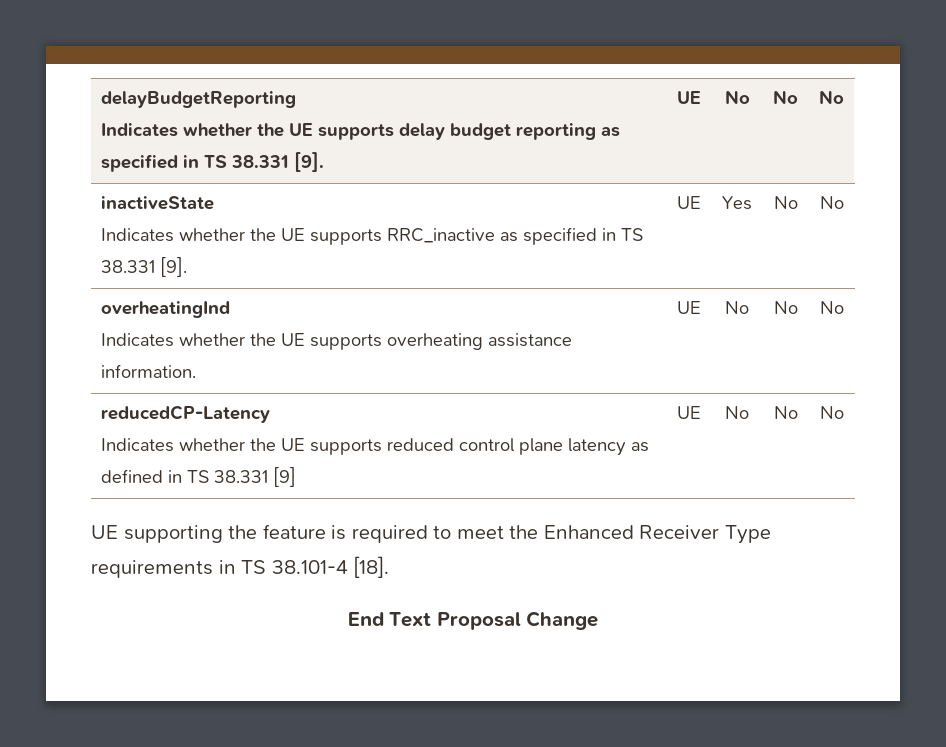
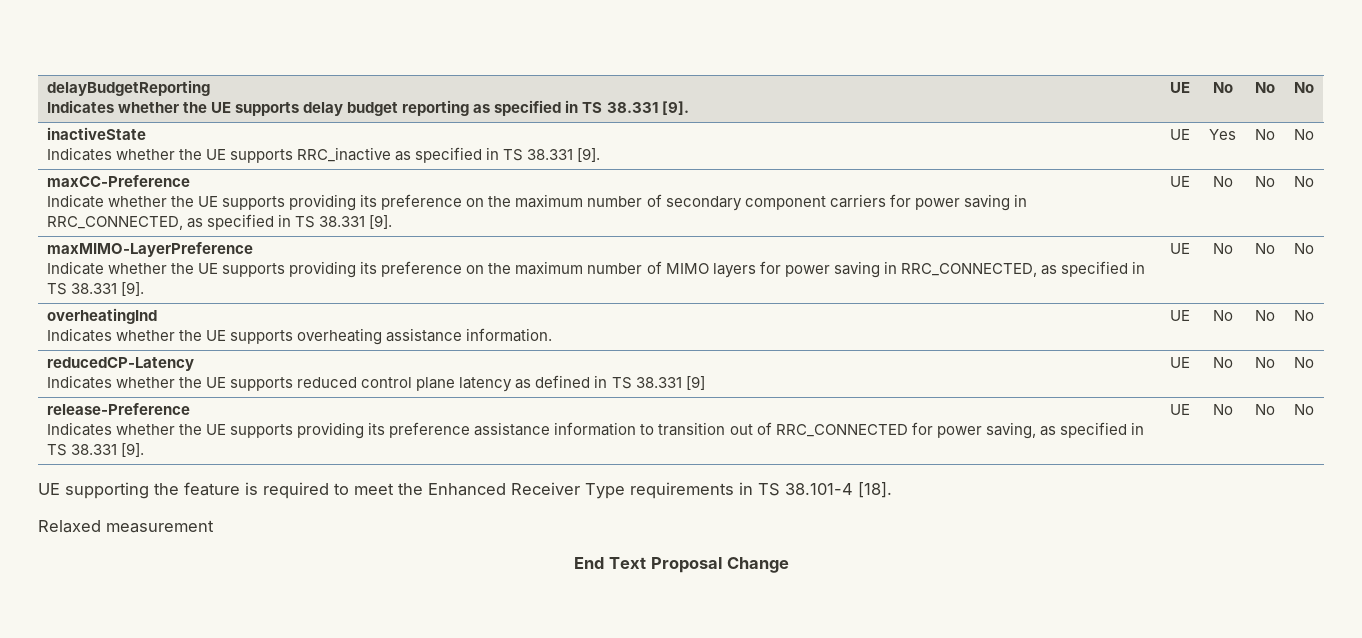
(844, 202) none -> [46,175,190,187] [46,194,1027,211] [46,214,393,230] [1170,176,1190,187] [1212,176,1233,187] [1255,176,1275,187] [1294,176,1314,187] [46,242,253,257] [46,261,1146,278] [46,282,145,296] [1170,243,1190,254] [1212,243,1233,254] [1255,243,1275,254] [1294,243,1314,254] // maxCC-Preference // Indicate whether the UE supports providing its preference on the maximum number of secondary component carriers for power saving in RRC_CONNECTED, as specified in TS 38.331 [9]. | UE | No | No | No // maxMIMO-LayerPreference // Indicate whether the UE supports providing its preference on the maximum number of MIMO layers for power saving in RRC_CONNECTED, as specified in TS 38.331 [9]. | UE | No | No | No
(844, 412) none -> [46,403,190,415] [46,422,1144,439] [46,443,145,457] [1170,404,1190,415] [1212,404,1233,415] [1255,404,1275,415] [1294,404,1314,415] // release-Preference // Indicates whether the UE supports providing its preference assistance information to transition out of RRC_CONNECTED for power saving, as specified in TS 38.331 [9]. | UE | No | No | No
(390, 567) none -> [38,520,214,533] // Relaxed measurement

